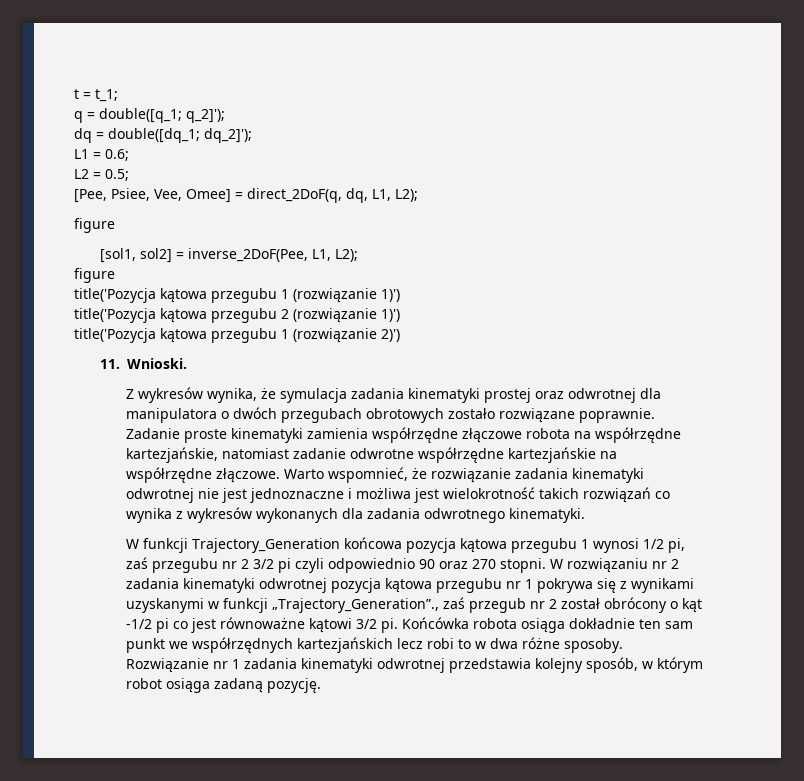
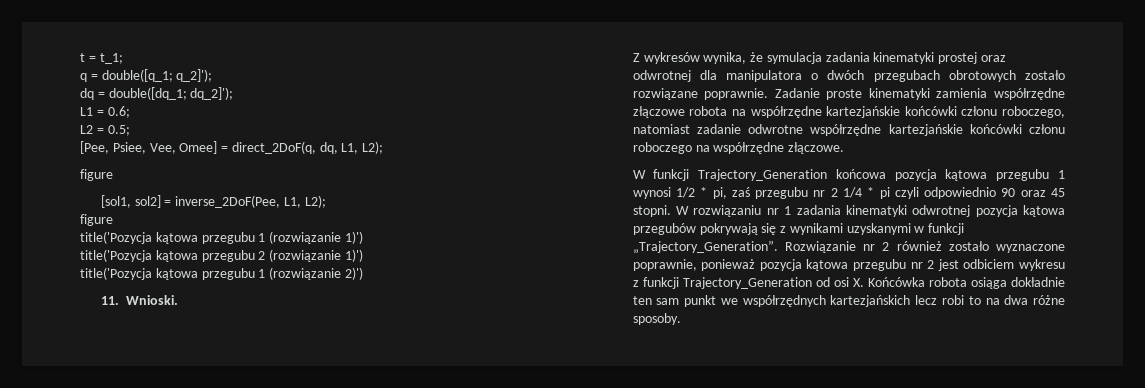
[126,447,219,463] kartezjańskie, -> [826,106,1065,118] kartezjańskie końcówki członu roboczego,
(597, 455) none -> [969,124,1065,134] [632,142,692,154] końcówki członu roboczego
[284,467,645,483] [126,487,671,503] [126,507,586,523] Warto wspomnieć, że rozwiązanie zadania kinematyki odwrotnej nie jest jednoznaczne i możliwa jest wielokrotność takich rozwiązań co wynika z wykresów wykonanych dla zadania odwrotnego kinematyki. -> (845, 148) none
(665, 544) none -> [700,187,708,197] *
[253,559,275,569] 3/2 -> [843,187,875,198] 1/4 *
[472,559,497,569] 270 -> [1051,188,1065,197] 45
[671,559,680,569] 2 -> [784,206,792,215] 1
[436,578,594,593] przegubu nr 1 pokrywa -> [632,223,758,235] przegubów pokrywają
[272,597,703,613] [126,617,399,633] „Trajectory_Generation”., zaś przegub nr 2 został obrócony o kąt -1/2 pi co jest równoważne kątowi 3/2 pi. -> [632,240,1065,254] [632,259,1065,271] [632,277,864,289] „Trajectory_Generation”. Rozwiązanie nr 2 również zostało wyznaczone poprawnie, ponieważ pozycja kątowa przegubu nr 2 jest odbiciem wykresu z funkcji Trajectory_Generation od osi X.
[475,641,487,649] w -> [985,298,1000,305] na
[126,657,704,673] [126,678,322,693] Rozwiązanie nr 1 zadania kinematyki odwrotnej przedstawia kolejny sposób, w którym robot osiąga zadaną pozycję. -> (681, 319) none

